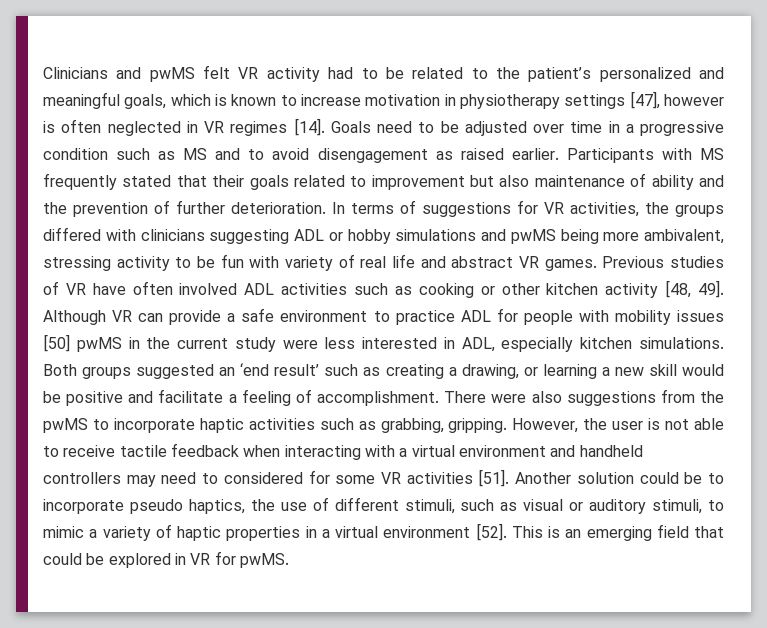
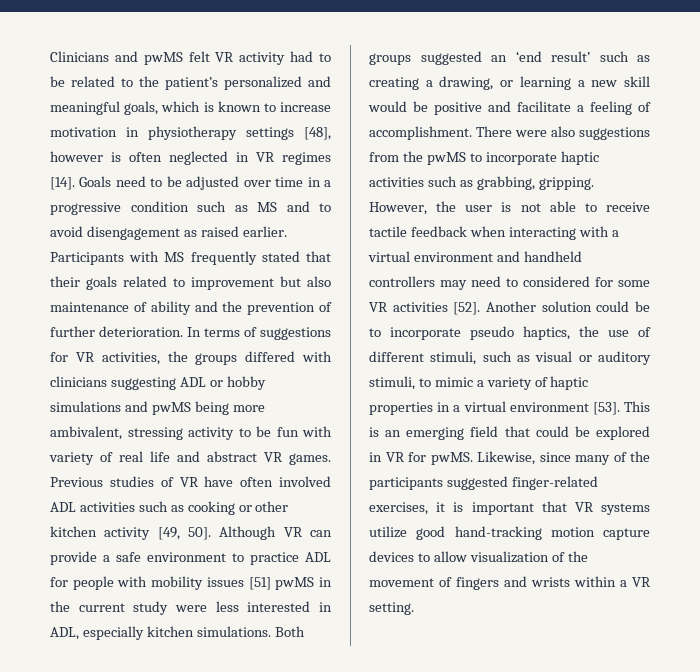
[629,91,660,109] [47], -> [304,127,331,140] [48],
[665,280,725,298] [48, 49]. -> [157,527,211,540] [49, 50].
[43,334,70,352] [50] -> [248,577,271,590] [51]
[478,469,510,487] [51]. -> [453,302,481,315] [52].
[475,523,507,541] [52]. -> [592,402,620,415] [53].
(289, 560) none -> [477,451,650,465] [369,476,598,490] [369,501,650,515] [369,526,650,540] [369,551,588,563] [369,576,651,590] [369,602,414,615] Likewise, since many of the participants suggested finger-related exercises, it is important that VR systems utilize good hand-tracking motion capture devices to allow visualization of the movement of fingers and wrists within a VR setting.

